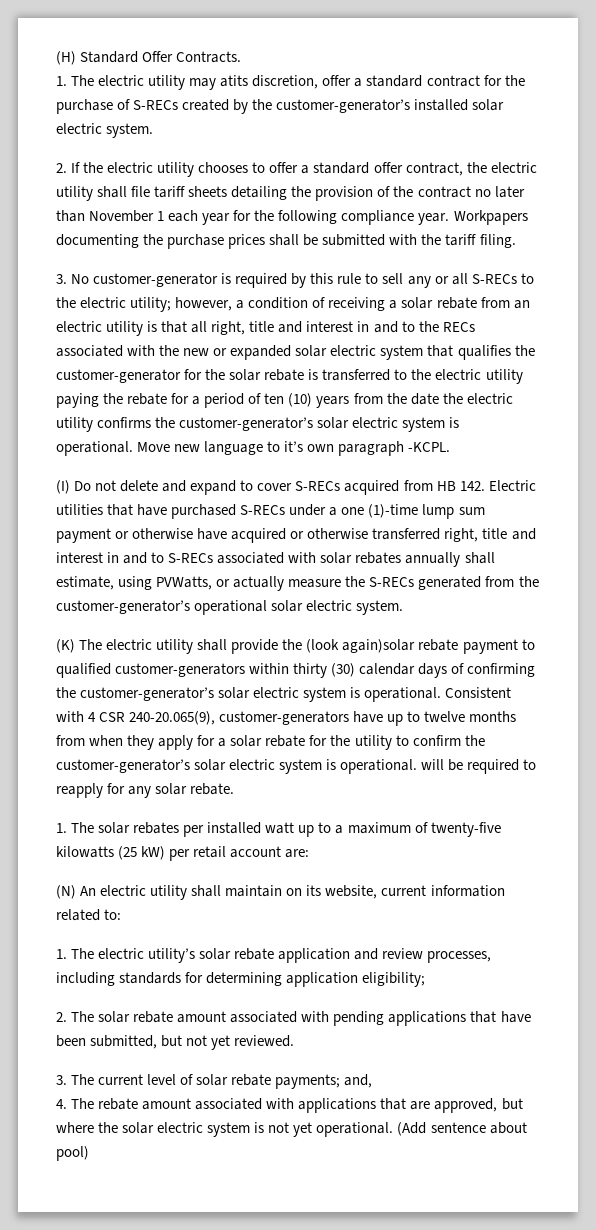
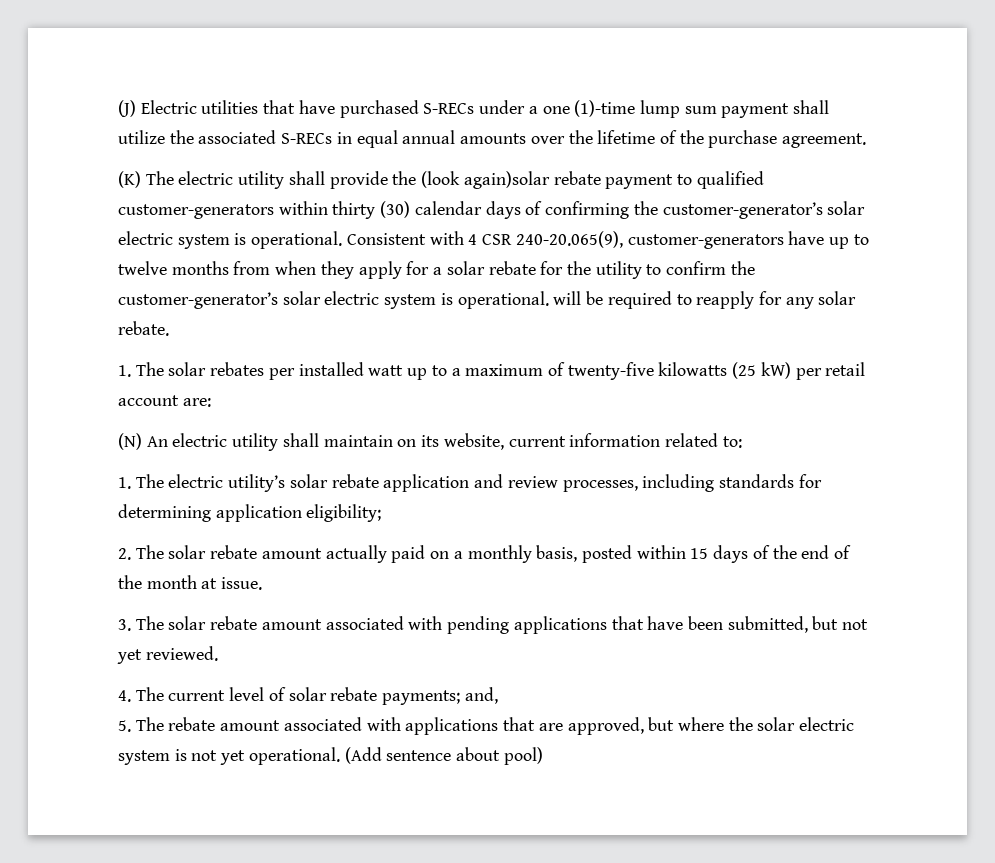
[56,51,242,65] [56,75,525,90] [56,99,505,114] [56,123,154,138] [56,162,537,177] [56,186,525,201] [56,210,528,225] [56,234,516,249] [56,273,534,288] [56,297,530,312] [56,321,475,336] [56,345,535,360] [56,369,523,384] [56,393,513,408] [56,417,460,432] [56,441,451,456] [56,480,485,495] (H) Standard Offer Contracts. // 1. The electric utility may atits discretion, offer a standard contract for the purchase of S-RECs created by the customer-generator’s installed solar electric system. // 2. If the electric utility chooses to offer a standard offer contract, the electric utility shall file tariff sheets detailing the provision of the contract no later than November 1 each year for the following compliance year. Workpapers documenting the purchase prices shall be submitted with the tariff filing. // 3. No customer-generator is required by this rule to sell any or all S-RECs to the electric utility; however, a condition of receiving a solar rebate from an electric utility is that all right, title and interest in and to the RECs associated with the new or expanded solar electric system that qualifies the customer-generator for the solar rebate is transferred to the electric utility paying the rebate for a period of ten (10) years from the date the electric utility confirms the customer-generator’s solar electric system is operational. Move new language to it’s own paragraph -KCPL. // (I) Do not delete and expand to cover S-RECs acquired from HB 142. -> [118,100,136,117] (J)
[115,528,536,543] [56,552,495,567] [56,576,539,591] [56,600,404,615] or otherwise have acquired or otherwise transferred right, title and interest in and to S-RECs associated with solar rebates annually shall estimate, using PVWatts, or actually measure the S-RECs generated from the customer-generator’s operational solar electric system. -> [793,100,830,114] [118,130,867,148] shall utilize the associated S-RECs in equal annual amounts over the lifetime of the purchase agreement.
(227, 1017) none -> [325,545,852,563] [118,575,263,590] [118,616,322,631] actually paid on a monthly basis, posted within 15 days of the end of the month at issue. // 3. The solar rebate amount
[56,1075,67,1085] 3. -> [118,690,131,702] 4.
[56,1099,67,1109] 4. -> [118,720,131,732] 5.

